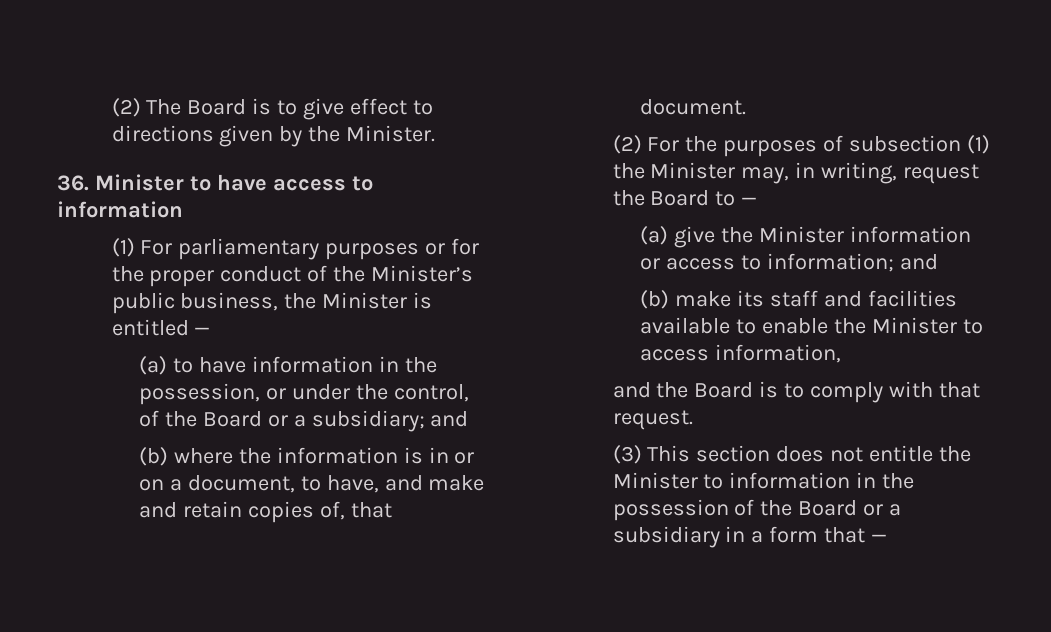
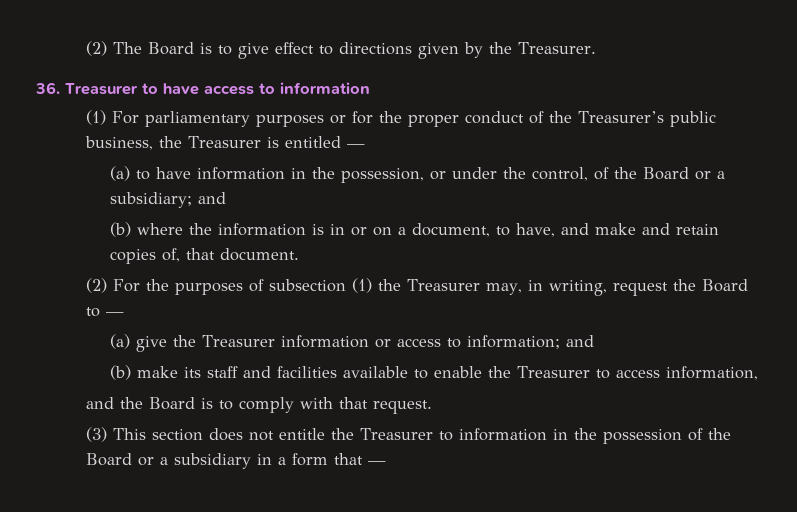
[346,125,436,142] Minister. -> [517,42,596,54] Treasurer.
[95,174,184,191] Minister -> [65,83,138,95] Treasurer
[371,265,474,282] Minister’s -> [577,111,664,123] Treasurer’s
[322,292,408,309] Minister -> [187,136,261,148] Treasurer
[650,162,736,179] Minister -> [406,279,480,291] Treasurer
[758,226,844,243] Minister -> [202,335,276,347] Treasurer
[871,317,957,334] Minister -> [517,366,591,378] Treasurer
[612,472,698,489] Minister -> [359,428,433,440] Treasurer

